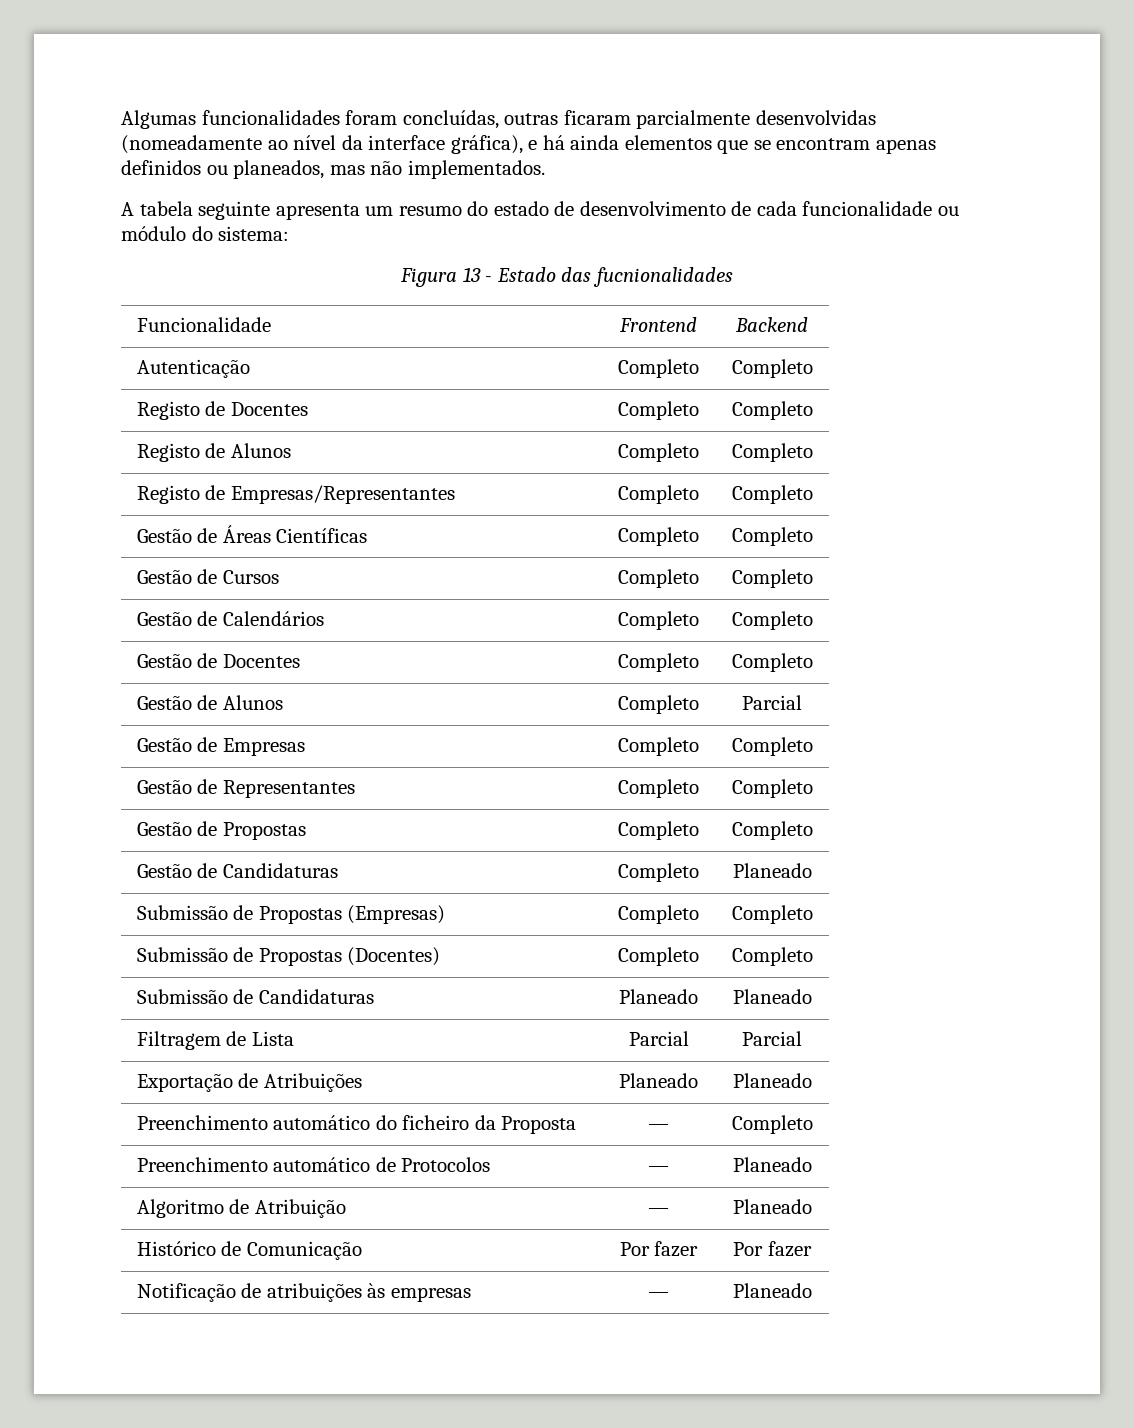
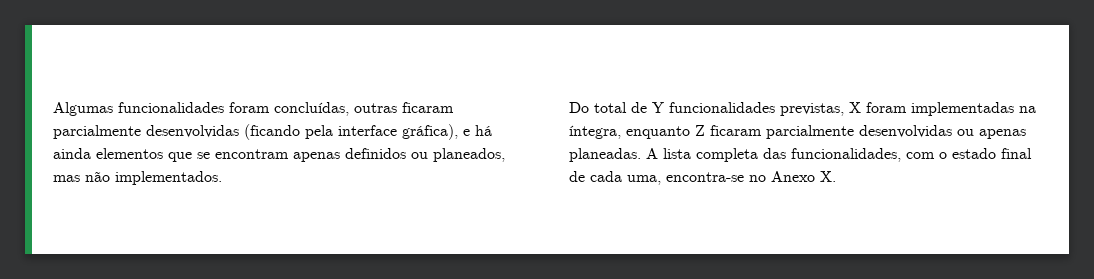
[121,135,363,154] (nomeadamente ao nível da -> [244,124,333,140] (ficando pela
[121,201,959,220] [121,226,290,241] [400,267,733,287] [136,317,271,332] [619,317,697,332] [735,317,808,332] [136,359,250,378] [618,359,699,378] [731,359,813,378] [136,401,308,420] [618,401,699,420] [731,401,813,420] [136,443,291,462] [618,443,699,462] [731,443,813,462] [136,485,455,504] [618,485,699,504] [731,485,813,504] [136,525,368,543] [618,527,699,546] [731,527,813,546] [136,569,279,584] [618,569,699,588] [731,569,813,588] [136,611,324,626] [618,611,699,630] [731,611,813,630] [136,653,300,668] [618,653,699,672] [731,653,813,672] [136,695,283,710] [618,695,699,714] [742,695,802,710] [136,737,305,756] [618,737,699,756] [731,737,813,756] [136,779,355,798] [618,779,699,798] [731,779,813,798] [136,821,306,840] [618,821,699,840] [731,821,813,840] [136,863,338,878] [618,863,699,882] [732,863,812,878] [136,905,446,924] [618,905,699,924] [731,905,813,924] [136,947,441,966] [618,947,699,966] [731,947,813,966] [136,989,374,1004] [619,989,698,1004] [732,989,812,1004] [136,1031,294,1050] [628,1031,689,1046] [742,1031,802,1046] [136,1073,362,1092] [619,1073,698,1088] [732,1073,812,1088] [136,1115,577,1134] [648,1124,669,1130] [731,1115,813,1134] [136,1157,491,1172] [648,1166,669,1172] [732,1157,812,1172] [136,1199,346,1218] [648,1208,669,1214] [732,1199,812,1214] [136,1241,362,1260] [619,1241,699,1257] [733,1241,812,1257] [136,1283,471,1302] [648,1292,669,1298] [732,1283,812,1298] A tabela seguinte apresenta um resumo do estado de desenvolvimento de cada funcionalidade ou módulo do sistema: // Figura 13 - Estado das fucnionalidades // Funcionalidade | Frontend | Backend // Autenticação | Completo | Completo // Registo de Docentes | Completo | Completo // Registo de Alunos | Completo | Completo // Registo de Empresas/Representantes | Completo | Completo // Gestão de Áreas Científicas | Completo | Completo // Gestão de Cursos | Completo | Completo // Gestão de Calendários | Completo | Completo // Gestão de Docentes | Completo | Completo // Gestão de Alunos | Completo | Parcial // Gestão de Empresas | Completo | Completo // Gestão de Representantes | Completo | Completo // Gestão de Propostas | Completo | Completo // Gestão de Candidaturas | Completo | Planeado // Submissão de Propostas (Empresas) | Completo | Completo // Submissão de Propostas (Docentes) | Completo | Completo // Submissão de Candidaturas | Planeado | Planeado // Filtragem de Lista | Parcial | Parcial // Exportação de Atribuições | Planeado | Planeado // Preenchimento automático do ficheiro da Proposta | — | Completo // Preenchimento automático de Protocolos | — | Planeado // Algoritmo de Atribuição | — | Planeado // Histórico de Comunicação | Por fazer | Por fazer // Notificação de atribuições às empresas | — | Planeado -> [569,102,1036,116] [569,125,1026,139] [569,148,1032,162] [569,171,836,185] Do total de Y funcionalidades previstas, X foram implementadas na íntegra, enquanto Z ficaram parcialmente desenvolvidas ou apenas planeadas. A lista completa das funcionalidades, com o estado final de cada uma, encontra-se no Anexo X.

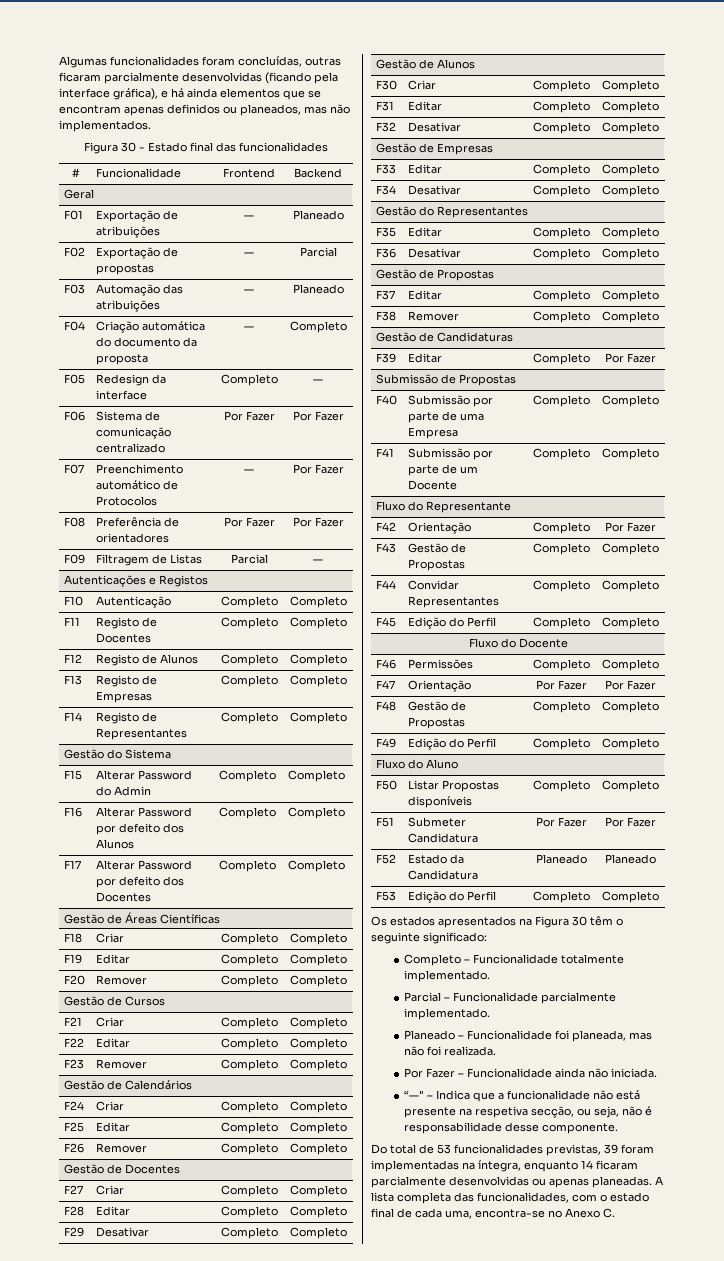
(222, 178) none -> [84,142,328,154] [71,168,80,177] [96,168,182,178] [223,168,275,178] [294,168,342,178] [64,189,95,199] [64,210,84,220] [96,210,179,222] [96,226,161,238] [244,215,254,219] [292,210,344,220] [64,247,86,257] [96,247,179,259] [96,264,155,275] [244,252,254,256] [299,247,337,257] [64,284,86,294] [96,284,184,296] [96,300,161,312] [244,289,254,293] [292,284,344,294] [64,321,86,331] [96,321,206,333] [96,337,198,347] [96,354,149,365] [244,326,254,330] [289,321,347,333] [64,374,86,384] [96,374,167,386] [96,390,148,400] [220,374,278,386] [313,379,323,383] [64,411,86,421] [96,411,161,421] [96,427,172,439] [96,443,166,453] [223,411,275,421] [292,411,344,421] [64,464,85,474] [96,464,184,474] [96,480,179,490] [96,496,158,506] [244,469,254,473] [292,464,344,474] [64,517,86,527] [96,517,180,527] [96,533,170,543] [223,517,275,527] [292,517,344,527] [64,554,86,564] [96,554,203,566] [230,554,268,564] [313,559,323,563] [64,575,209,587] [64,596,84,606] [96,596,172,608] [220,596,278,608] [289,596,347,608] [64,617,81,626] [96,617,158,629] [96,633,152,643] [220,617,278,629] [289,617,347,629] [64,654,83,663] [96,654,199,666] [220,654,278,666] [289,654,347,666] [64,675,83,685] [96,675,158,687] [96,691,153,703] [220,675,278,687] [289,675,347,687] [64,712,83,721] [96,712,158,724] [96,728,188,740] [220,712,278,724] [289,712,347,724] [64,749,172,759] [64,770,83,780] [96,770,193,780] [96,786,152,796] [219,770,277,782] [288,770,346,782] [64,807,83,817] [96,807,193,817] [96,823,185,835] [96,839,135,849] [219,807,277,819] [288,807,346,819] [64,860,82,869] [96,860,193,870] [96,876,185,888] [96,892,152,902] [219,860,277,872] [288,860,346,872] [64,912,221,924] [64,933,83,943] [96,933,125,943] [220,933,278,945] [289,933,347,945] [64,954,83,964] [96,954,131,964] [220,954,278,966] [289,954,347,966] [64,975,86,985] [96,975,148,985] [220,975,278,987] [289,975,347,987] [64,996,166,1006] [64,1017,83,1026] [96,1017,125,1027] [220,1017,278,1029] [289,1017,347,1029] [64,1038,85,1047] [96,1038,131,1048] [220,1038,278,1050] [289,1038,347,1050] [64,1059,85,1069] [96,1059,148,1069] [220,1059,278,1071] [289,1059,347,1071] [64,1080,193,1090] [64,1101,85,1110] [96,1101,125,1111] [220,1101,278,1113] [289,1101,347,1113] [64,1122,85,1132] [96,1122,131,1132] [220,1122,278,1134] [289,1122,347,1134] [64,1143,85,1153] [96,1143,148,1153] [220,1143,278,1155] [289,1143,347,1155] [64,1164,181,1174] [64,1185,84,1194] [96,1185,125,1195] [220,1185,278,1197] [289,1185,347,1197] [64,1206,85,1216] [96,1206,131,1216] [220,1206,278,1218] [289,1206,347,1218] [64,1227,85,1237] [96,1227,150,1237] [220,1227,278,1239] [289,1227,347,1239] [376,59,476,69] [376,80,398,90] [408,80,437,90] [532,80,590,92] [601,80,659,92] [376,101,395,111] [408,101,443,111] [532,101,590,113] [601,101,659,113] [376,122,397,132] [408,122,462,132] [532,122,590,134] [601,122,659,134] [376,143,494,155] [376,164,397,174] [408,164,443,174] [532,164,590,176] [601,164,659,176] [376,185,397,195] [408,185,462,195] [532,185,590,197] [601,185,659,197] [376,206,529,218] [376,227,397,237] [408,227,443,237] [532,227,590,239] [601,227,659,239] [376,248,397,258] [408,248,462,258] [532,248,590,260] [601,248,659,260] [376,269,495,281] [376,290,396,300] [408,290,443,300] [532,290,590,302] [601,290,659,302] [376,311,397,321] [408,311,460,321] [532,311,590,323] [601,311,659,323] [376,332,514,342] [376,353,397,363] [408,353,443,363] [532,353,590,365] [604,353,656,363] [376,374,517,386] [376,395,398,405] [408,395,494,407] [408,411,485,423] [408,427,459,439] [532,395,590,407] [601,395,659,407] [376,448,395,457] [408,448,494,460] [408,464,479,476] [408,480,458,490] [532,448,590,460] [601,448,659,460] [376,501,512,513] [376,522,397,531] [408,522,472,534] [532,522,590,534] [604,522,656,532] [376,543,397,553] [408,543,467,553] [408,559,466,571] [532,543,590,555] [601,543,659,555] [376,580,397,589] [408,580,460,590] [408,596,500,608] [532,580,590,592] [601,580,659,592] [376,617,397,627] [408,617,497,629] [532,617,590,629] [601,617,659,629] [468,638,568,648] [376,659,397,669] [408,659,474,669] [532,659,590,671] [601,659,659,671] [376,680,396,689] [408,680,472,692] [535,680,587,690] [604,680,656,690] [376,701,397,711] [408,701,467,711] [408,717,466,729] [532,701,590,713] [601,701,659,713] [376,738,397,748] [408,738,497,750] [532,738,590,750] [601,738,659,750] [376,759,459,769] [376,780,398,790] [408,780,500,792] [408,796,473,808] [532,780,590,792] [601,780,659,792] [376,817,395,827] [408,817,467,827] [408,833,479,843] [535,817,587,827] [604,817,656,827] [376,854,397,864] [408,854,465,864] [408,870,479,880] [535,854,587,864] [604,854,656,864] [376,891,397,901] [408,891,497,903] [532,891,590,903] [601,891,659,903] [371,916,623,928] [371,932,487,944] [403,954,624,966] [403,970,490,982] [403,992,616,1004] [403,1008,490,1020] [403,1030,652,1042] [403,1046,496,1056] [403,1068,657,1078] [403,1090,640,1102] [403,1106,652,1118] [403,1122,618,1134] // Figura 30 - Estado final das funcionalidades // # | Funcionalidade | Frontend | Backend // Geral // F01 | Exportação de atribuições | — | Planeado // F02 | Exportação de propostas | — | Parcial // F03 | Automação das atribuições | — | Planeado // F04 | Criação automática do documento da proposta | — | Completo // F05 | Redesign da interface | Completo | — // F06 | Sistema de comunicação centralizado | Por Fazer | Por Fazer // F07 | Preenchimento automático de Protocolos | — | Por Fazer // F08 | Preferência de orientadores | Por Fazer | Por Fazer // F09 | Filtragem de Listas | Parcial | — // Autenticações e Registos // F10 | Autenticação | Completo | Completo // F11 | Registo de Docentes | Completo | Completo // F12 | Registo de Alunos | Completo | Completo // F13 | Registo de Empresas | Completo | Completo // F14 | Registo de Representantes | Completo | Completo // Gestão do Sistema // F15 | Alterar Password do Admin | Completo | Completo // F16 | Alterar Password por defeito dos Alunos | Completo | Completo // F17 | Alterar Password por defeito dos Docentes | Completo | Completo // Gestão de Áreas Científicas // F18 | Criar | Completo | Completo // F19 | Editar | Completo | Completo // F20 | Remover | Completo | Completo // Gestão de Cursos // F21 | Criar | Completo | Completo // F22 | Editar | Completo | Completo // F23 | Remover | Completo | Completo // Gestão de Calendários // F24 | Criar | Completo | Completo // F25 | Editar | Completo | Completo // F26 | Remover | Completo | Completo // Gestão de Docentes // F27 | Criar | Completo | Completo // F28 | Editar | Completo | Completo // F29 | Desativar | Completo | Completo // Gestão de Alunos // F30 | Criar | Completo | Completo // F31 | Editar | Completo | Completo // F32 | Desativar | Completo | Completo // Gestão de Empresas // F33 | Editar | Completo | Completo // F34 | Desativar | Completo | Completo // Gestão do Representantes // F35 | Editar | Completo | Completo // F36 | Desativar | Completo | Completo // Gestão de Propostas // F37 | Editar | Completo | Completo // F38 | Remover | Completo | Completo // Gestão de Candidaturas // F39 | Editar | Completo | Por Fazer // Submissão de Propostas // F40 | Submissão por parte de uma Empresa | Completo | Completo // F41 | Submissão por parte de um Docente | Completo | Completo // Fluxo do Representante // F42 | Orientação | Completo | Por Fazer // F43 | Gestão de Propostas | Completo | Completo // F44 | Convidar Representantes | Completo | Completo // F45 | Edição do Perfil | Completo | Completo // Fluxo do Docente // F46 | Permissões | Completo | Completo // F47 | Orientação | Por Fazer | Por Fazer // F48 | Gestão de Propostas | Completo | Completo // F49 | Edição do Perfil | Completo | Completo // Fluxo do Aluno // F50 | Listar Propostas disponíveis | Completo | Completo // F51 | Submeter Candidatura | Por Fazer | Por Fazer // F52 | Estado da Candidatura | Planeado | Planeado // F53 | Edição do Perfil | Completo | Completo // Os estados apresentados na Figura 30 têm o seguinte significado: // Completo – Funcionalidade totalmente implementado. // Parcial – Funcionalidade parcialmente implementado. // Planeado – Funcionalidade foi planeada, mas não foi realizada. // Por Fazer – Funcionalidade ainda não iniciada. // “—" – Indica que a funcionalidade não está presente na respetiva secção, ou seja, não é responsabilidade desse componente.
[652,102,664,113] Y -> [437,1144,451,1154] 53
[849,102,861,113] X -> [604,1144,618,1154] 39
[695,125,705,136] Z -> [581,1160,593,1169] 14
[820,171,836,182] X. -> [603,1208,615,1218] C.

